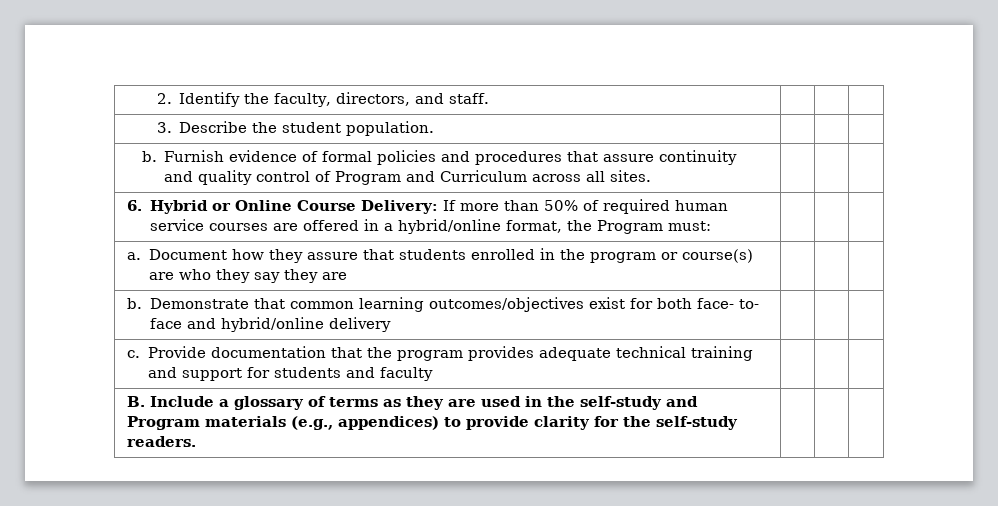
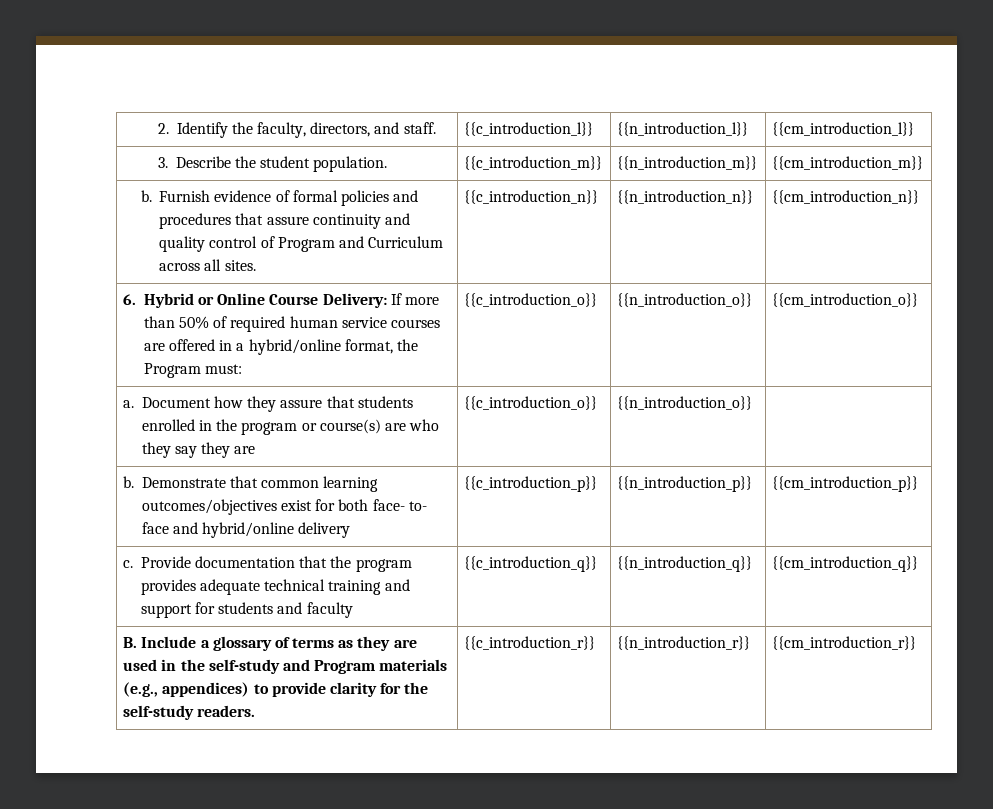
(490, 98) | | -> [464,122,594,136] [617,122,749,136] [772,122,915,136] {{c_introduction_l}} | {{n_introduction_l}} | {{cm_introduction_l}}
(435, 128) | | -> [464,156,603,170] [617,156,758,170] [772,156,924,170] {{c_introduction_m}} | {{n_introduction_m}} | {{cm_introduction_m}}
(652, 176) | | -> [464,190,599,204] [617,190,754,204] [772,190,920,204] {{c_introduction_n}} | {{n_introduction_n}} | {{cm_introduction_n}}
(711, 226) | | -> [464,293,598,307] [617,293,753,307] [772,293,919,307] {{c_introduction_o}} | {{n_introduction_o}} | {{cm_introduction_o}}
(347, 276) | -> [464,396,598,410] [617,396,753,410] {{c_introduction_o}} | {{n_introduction_o}}
(391, 324) | | -> [464,476,598,492] [617,476,753,492] [772,476,919,492] {{c_introduction_p}} | {{n_introduction_p}} | {{cm_introduction_p}}
(433, 374) | | -> [464,556,598,572] [617,556,753,572] [772,556,919,572] {{c_introduction_q}} | {{n_introduction_q}} | {{cm_introduction_q}}
(197, 441) | | -> [464,636,596,650] [617,636,751,650] [772,636,917,650] {{c_introduction_r}} | {{n_introduction_r}} | {{cm_introduction_r}}

